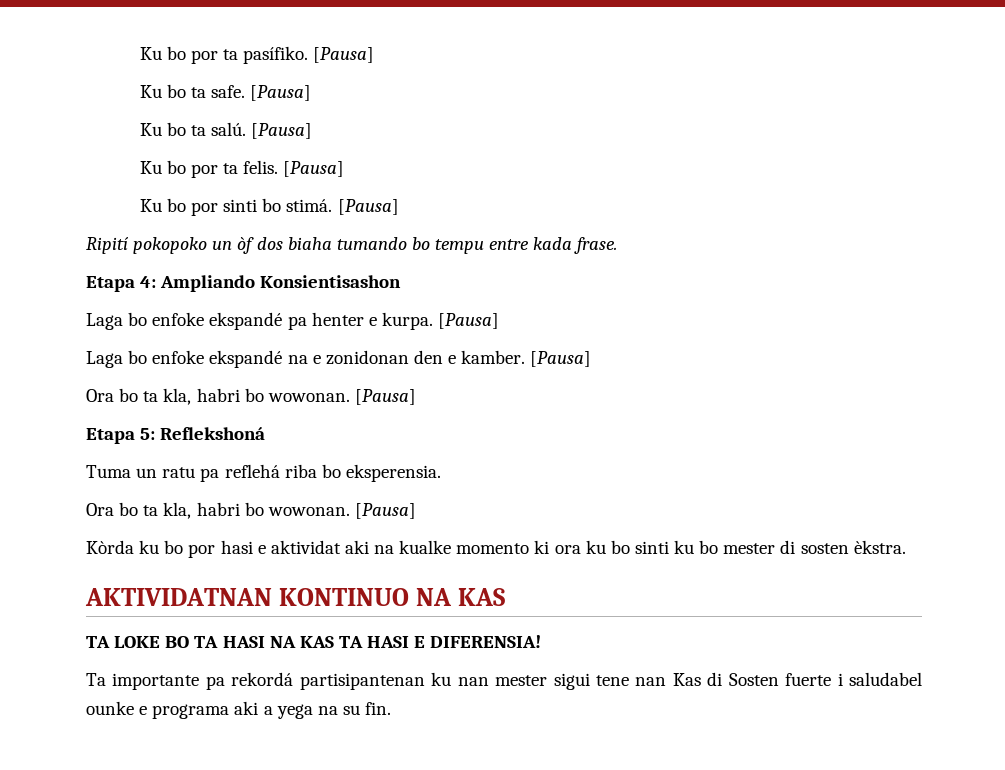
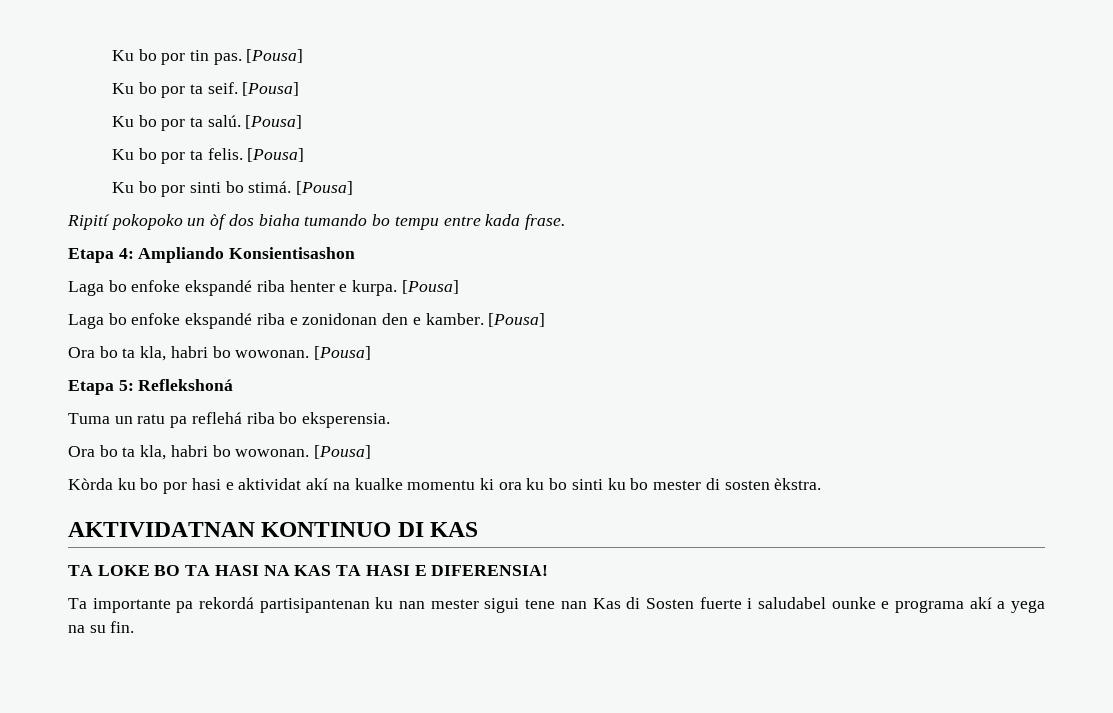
[139,46,375,64] [139,84,312,101] [139,122,186,136] Ku bo por ta pasífiko. [Pausa] // Ku bo ta safe. [Pausa] // Ku bo -> [111,49,304,65] [111,82,300,98] [111,115,186,131] Ku bo por tin pas. [Pousa] // Ku bo por ta seif. [Pousa] // Ku bo por
[251,123,313,139] [Pausa] -> [245,115,303,129] [Pousa]
[283,161,345,177] [Pausa] -> [247,148,305,162] [Pousa]
[337,199,399,215] [Pausa] -> [296,181,354,195] [Pousa]
[287,316,307,330] pa -> [256,280,285,292] riba
[438,313,500,329] [86,350,308,368] [Pausa] // Laga bo enfoke ekspandé na -> [401,280,459,294] [68,313,285,329] [Pousa] // Laga bo enfoke ekspandé riba
[530,351,592,367] [86,388,416,405] [Pausa] // Ora bo ta kla, habri bo wowonan. [Pausa] -> [488,313,546,327] [68,346,372,361] [Pousa] // Ora bo ta kla, habri bo wowonan. [Pousa]
[354,503,416,519] [Pausa] -> [314,445,372,459] [Pousa]
[344,540,369,554] aki -> [306,478,329,490] akí
[456,543,530,554] momento -> [407,480,476,490] momentu
[415,588,452,606] NA -> [397,522,424,537] DI
[234,701,259,715] aki -> [969,597,992,609] akí

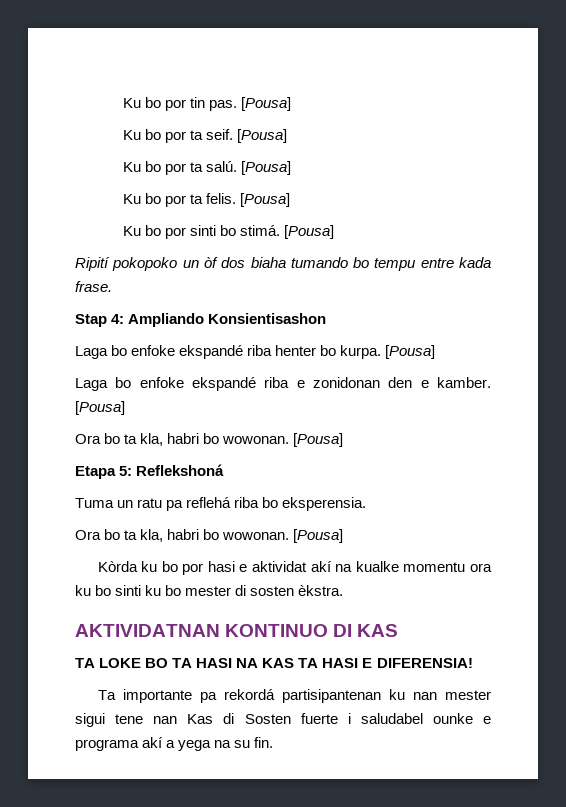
[68,248,114,263] Etapa -> [75,314,107,327] Stap
[339,284,348,292] e -> [320,345,337,356] bo
[479,478,494,490] ki -> (466, 567) none

